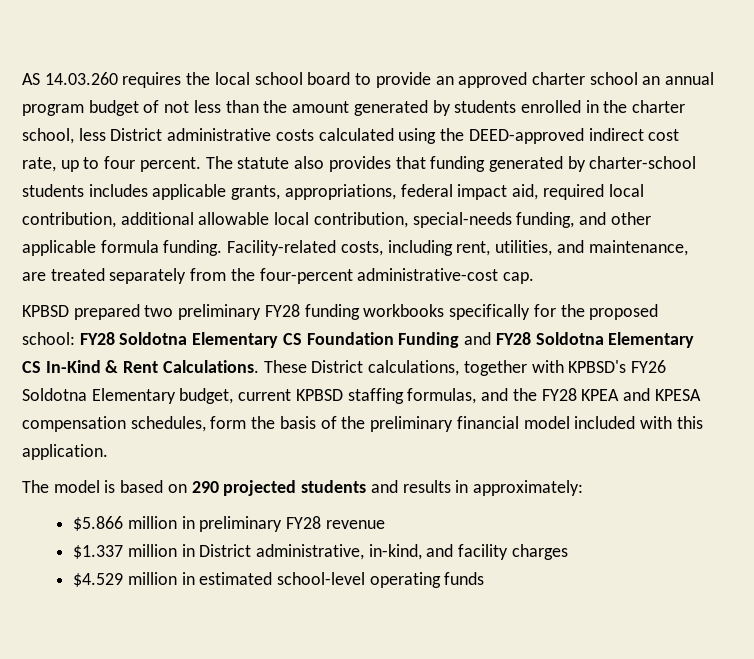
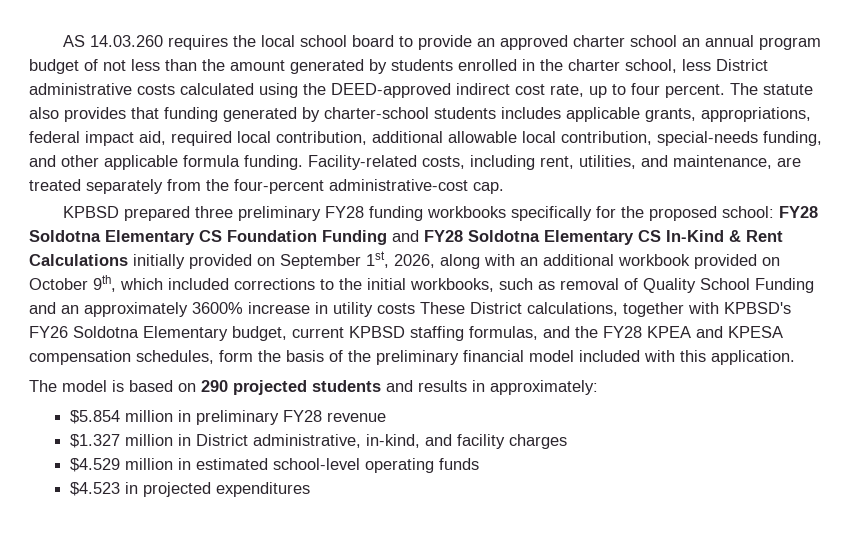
[144,305,174,317] two -> [195,206,234,218] three
[162,360,259,373] Calculations. -> [29,251,780,269] [29,275,814,293] [29,302,415,317] Calculations initially provided on September 1st, 2026, along with an additional workbook provided on October 9th, which included corrections to the initial workbooks, such as removal of Quality School Funding and an approximately 3600% increase in utility costs
[73,516,124,531] $5.866 -> [69,410,120,424] $5.854
[73,545,124,559] $1.337 -> [69,434,120,448] $1.327
(485, 578) none -> [69,482,310,497] // $4.523 in projected expenditures

